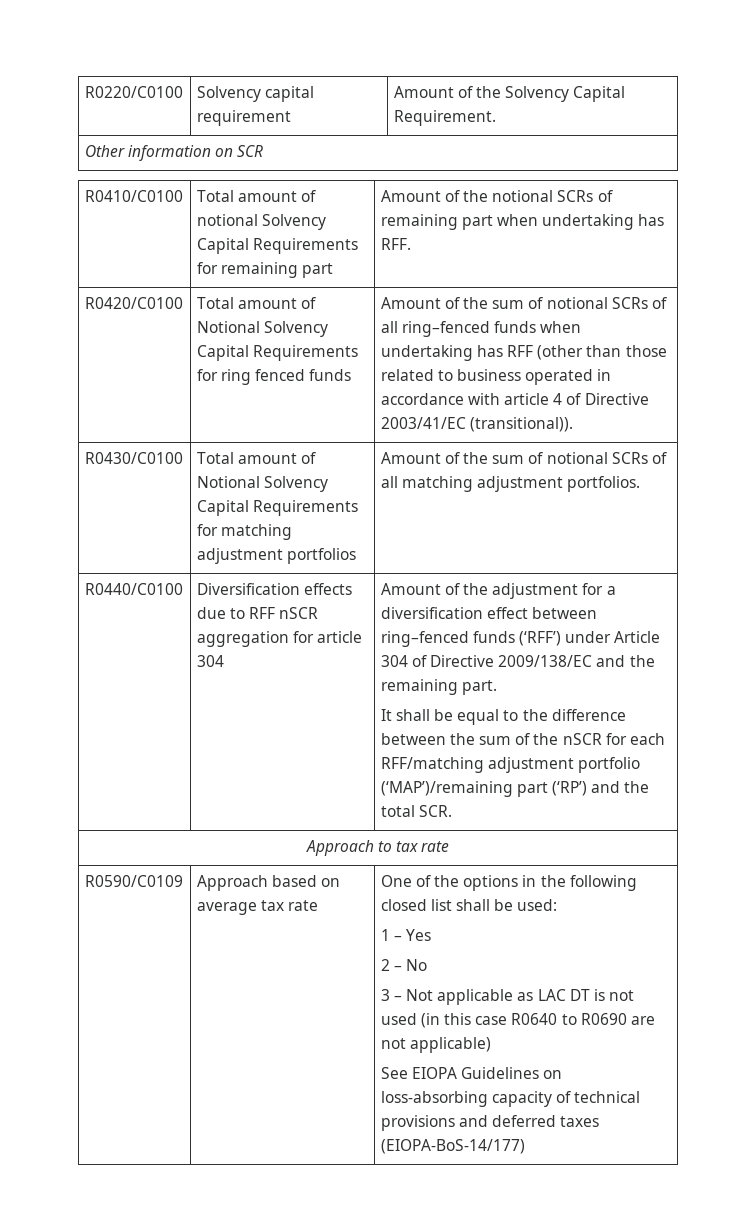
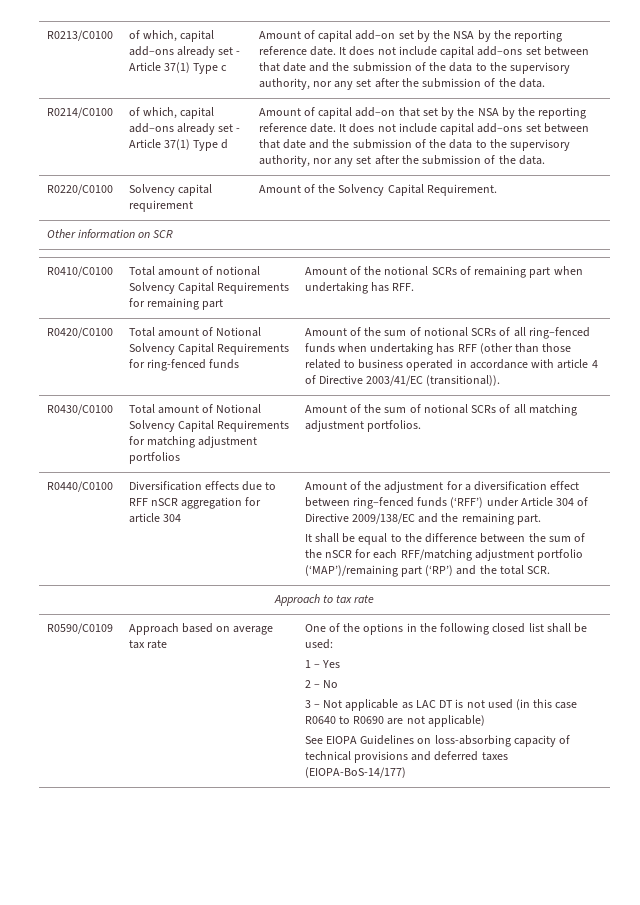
(84, 92) none -> [46,30,113,41] [128,30,215,42] [128,46,241,58] [128,62,228,74] [258,30,562,42] [258,46,589,58] [258,62,570,74] [258,78,545,90] [46,107,113,118] [128,107,215,119] [128,123,241,135] [128,139,229,151] [258,107,587,119] [258,123,589,135] [258,139,570,151] [258,155,545,167] R0213/C0100 | of which, capital add–ons already set - Article 37(1) Type c | Amount of capital add–on set by the NSA by the reporting reference date. It does not include capital add–ons set between that date and the submission of the data to the supervisory authority, nor any set after the submission of the data. // R0214/C0100 | of which, capital add–ons already set - Article 37(1) Type d | Amount of capital add–on that set by the NSA by the reporting reference date. It does not include capital add–ons set between that date and the submission of the data to the supervisory authority, nor any set after the submission of the data. //
[220,369,306,385] ring fenced -> [146,359,206,371] ring-fenced

